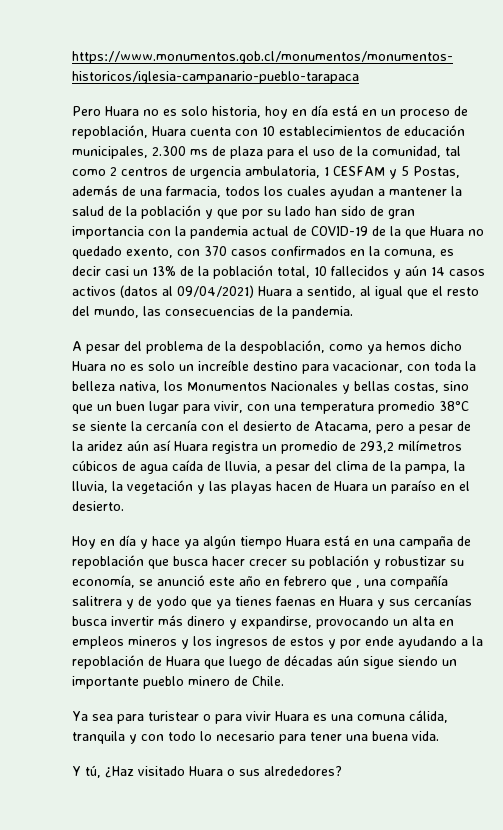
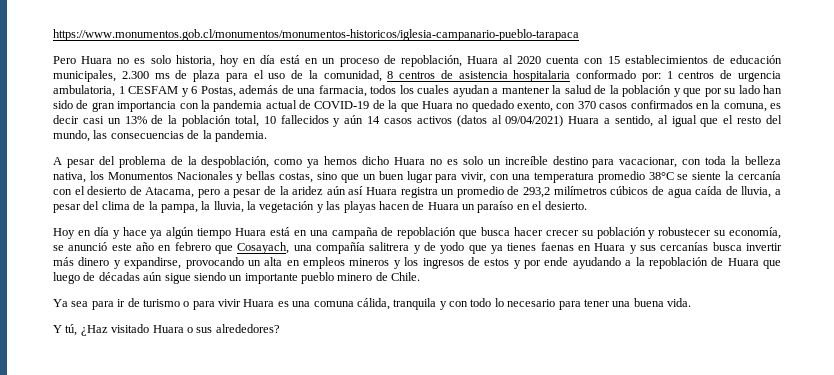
(186, 131) none -> [503,55,542,64] al 2020
[262,126,275,136] 10 -> [607,56,620,64] 15
[445,146,461,156] [72,167,117,176] tal como 2 -> [387,70,673,82] 8 centros de asistencia hospitalaria conformado por: 1
[401,166,409,176] 5 -> [191,86,197,94] 6
[385,556,446,566] robustizar -> [658,227,712,236] robustecer
[356,585,360,588] , -> [237,242,290,254] Cosayach,
[148,711,199,721] turistear -> [117,298,180,307] ir de turismo

